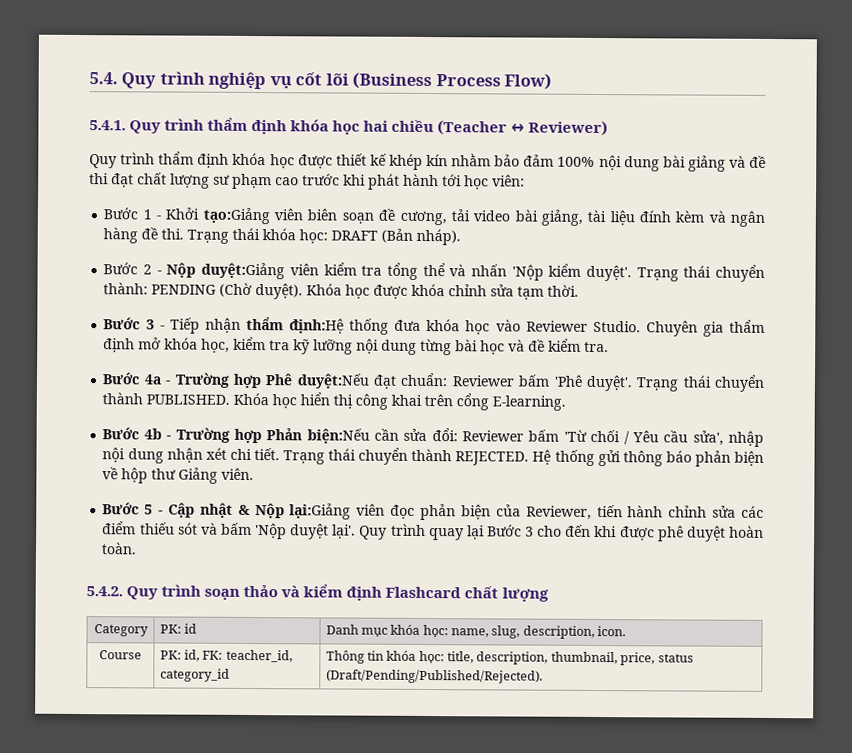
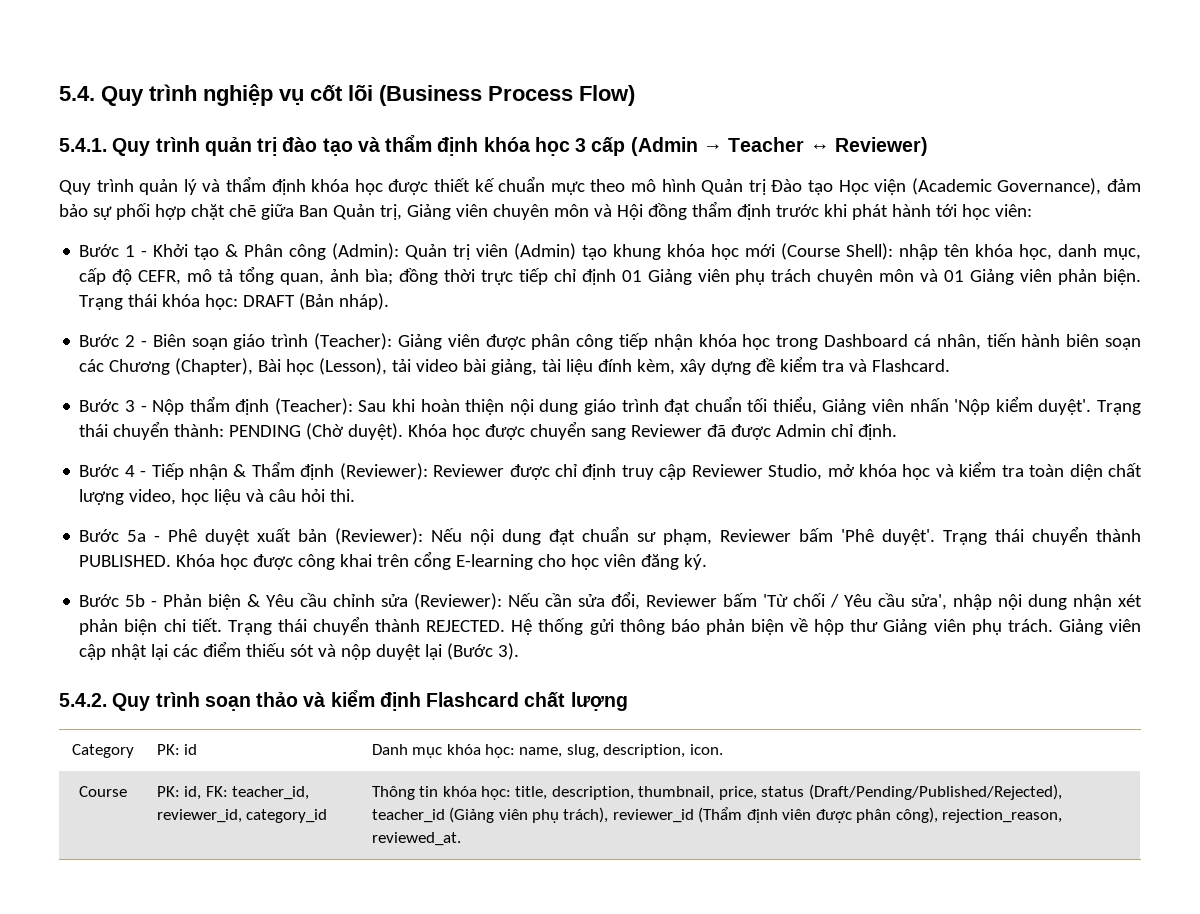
[207,117,508,136] thẩm định khóa học hai chiều (Teacher -> [204,135,805,156] quản trị đào tạo và thẩm định khóa học 3 cấp (Admin → Teacher
(156, 158) none -> [139,179,221,195] quản lý và
[388,153,767,172] [89,172,299,190] khép kín nhằm bảo đảm 100% nội dung bài giảng và đề thi đạt chất lượng sư phạm cao -> [498,176,1142,195] [59,201,771,220] chuẩn mực theo mô hình Quản trị Đào tạo Học viện (Academic Governance), đảm bảo sự phối hợp chặt chẽ giữa Ban Quản trị, Giảng viên chuyên môn và Hội đồng thẩm định
[202,207,765,227] [103,227,185,244] tạo:Giảng viên biên soạn đề cương, tải video bài giảng, tài liệu đính kèm và ngân hàng đề thi. -> [194,243,1141,260] [79,266,1142,285] tạo & Phân công (Admin): Quản trị viên (Admin) tạo khung khóa học mới (Course Shell): nhập tên khóa học, danh mục, cấp độ CEFR, mô tả tổng quan, ảnh bìa; đồng thời trực tiếp chỉ định 01 Giảng viên phụ trách chuyên môn và 01 Giảng viên phản biện.
[166,262,467,280] Nộp duyệt:Giảng viên kiểm tra tổng thể và -> [152,333,1142,350] [79,356,951,375] [79,396,905,415] Biên soạn giáo trình (Teacher): Giảng viên được phân công tiếp nhận khóa học trong Dashboard cá nhân, tiến hành biên soạn các Chương (Chapter), Bài học (Lesson), tải video bài giảng, tài liệu đính kèm, xây dựng đề kiểm tra và Flashcard. // Bước 3 - Nộp thẩm định (Teacher): Sau khi hoàn thiện nội dung giáo trình đạt chuẩn tối thiểu, Giảng viên
[411,283,580,300] [103,317,155,330] khóa chỉnh sửa tạm thời. // Bước 3 -> [530,421,898,440] [79,464,135,477] chuyển sang Reviewer đã được Admin chỉ định. // Bước 4
[245,316,766,337] [103,336,610,356] [102,372,449,389] thẩm định:Hệ thống đưa khóa học vào Reviewer Studio. Chuyên gia thẩm định mở khóa học, kiểm tra kỹ lưỡng nội dung từng bài học và đề kiểm tra. // Bước 4a - Trường hợp Phê duyệt:Nếu đạt chuẩn: -> [233,461,1143,480] [79,489,356,505] [79,526,713,545] & Thẩm định (Reviewer): Reviewer được chỉ định truy cập Reviewer Studio, mở khóa học và kiểm tra toàn diện chất lượng video, học liệu và câu hỏi thi. // Bước 5a - Phê duyệt xuất bản (Reviewer): Nếu nội dung đạt chuẩn sư phạm,
[300,392,354,409] hiển thị -> [253,554,294,570] được
[492,395,567,411] [102,427,370,444] E-learning. // Bước 4b - Trường hợp Phản biện:Nếu -> [456,554,708,570] [79,593,540,610] E-learning cho học viên đăng ký. // Bước 5b - Phản biện & Yêu cầu chỉnh sửa (Reviewer): Nếu
[431,428,458,442] đổi: -> [611,591,641,610] đổi,
(227, 453) none -> [79,619,158,635] phản biện
[221,467,255,481] [102,502,737,521] viên. // Bước 5 - Cập nhật & Nộp lại:Giảng viên đọc phản biện của Reviewer, tiến hành chỉnh sửa -> [933,619,1141,635] [79,644,169,660] viên phụ trách. Giảng viên cập nhật lại
[220,522,764,542] [101,542,138,555] bấm 'Nộp duyệt lại'. Quy trình quay lại Bước 3 cho đến khi được phê duyệt hoàn toàn. -> [341,643,520,660] nộp duyệt lại (Bước 3).
(293, 656) none -> [156,809,242,823] reviewer_id,
[325,669,543,684] (Draft/Pending/Published/Rejected). -> [808,784,1062,800] [371,807,1063,823] [371,832,461,846] (Draft/Pending/Published/Rejected), teacher_id (Giảng viên phụ trách), reviewer_id (Thẩm định viên được phân công), rejection_reason, reviewed_at.

